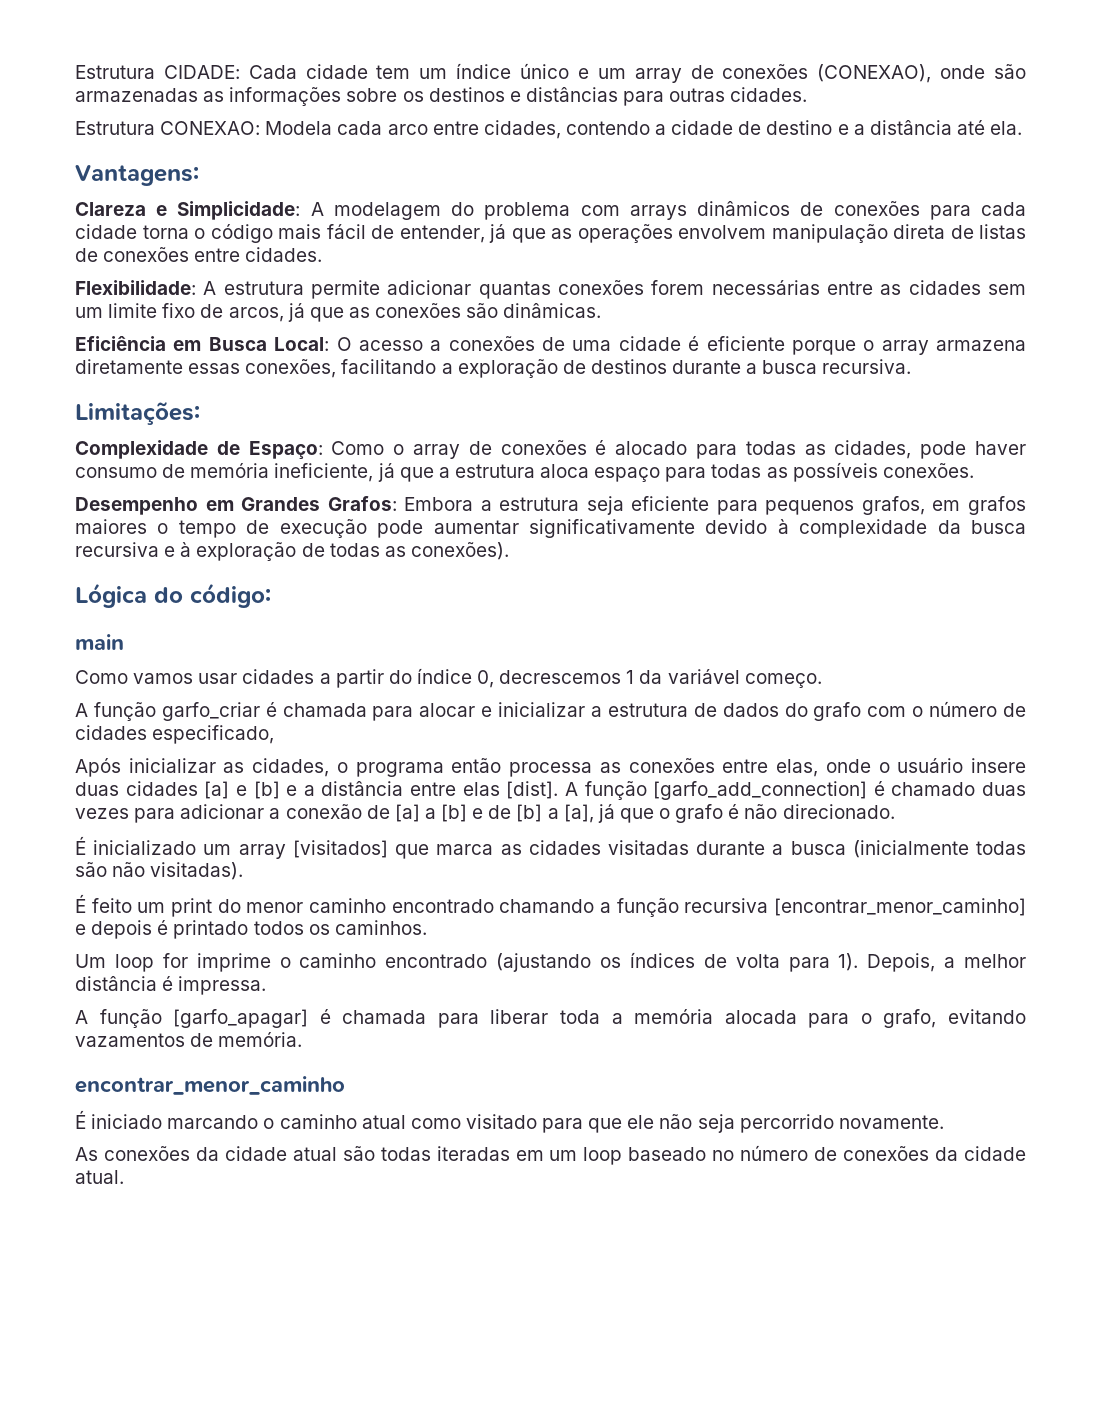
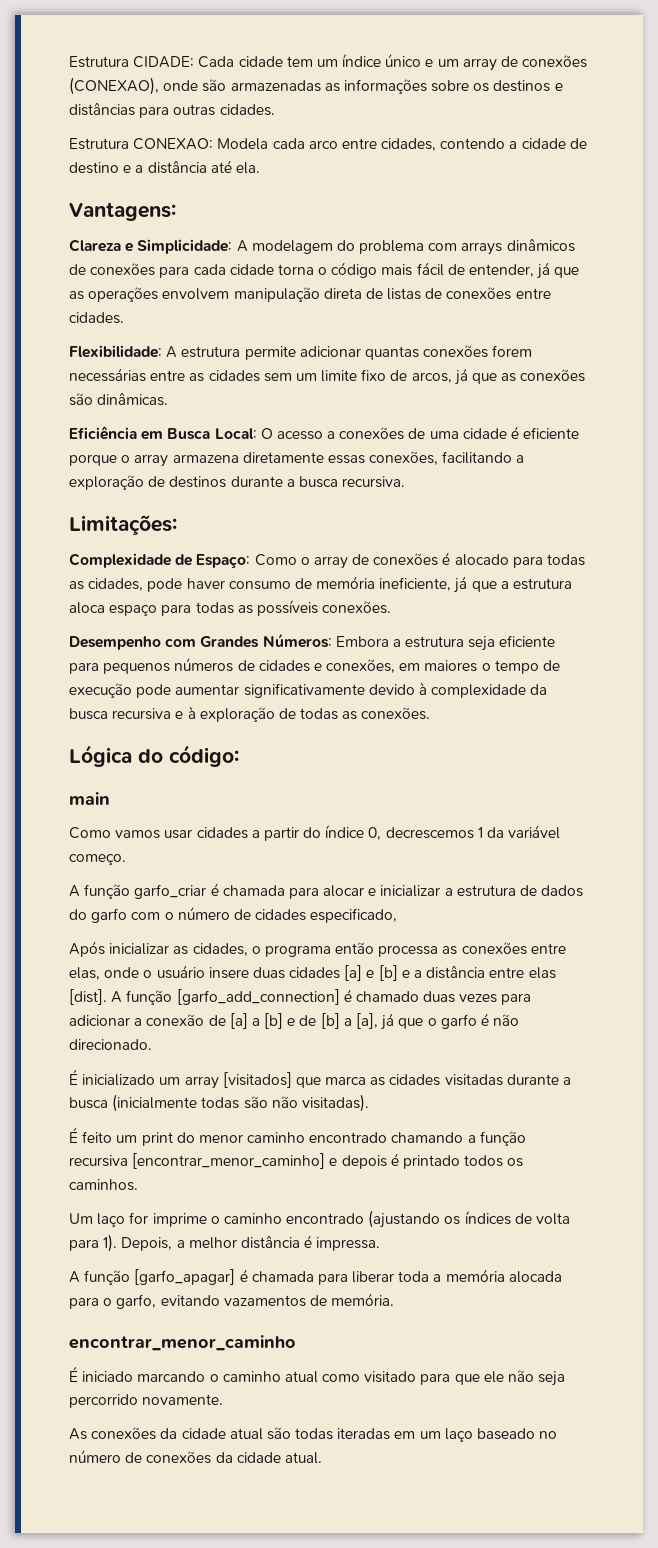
[205,496,397,511] em Grandes Grafos: -> [165,633,332,648] com Grandes Números:
[861,496,1026,515] grafos, em grafos -> [174,658,421,673] números de cidades e conexões, em
[410,542,509,560] conexões). -> [361,707,431,720] conexões.
[813,702,862,721] grafo -> [91,908,128,923] garfo
[675,804,724,823] grafo -> [440,1014,477,1029] garfo
[114,954,154,972] loop -> [97,1213,126,1227] laço
[883,1009,937,1028] grafo, -> [116,1294,157,1309] garfo,
[583,1147,623,1165] loop -> [444,1428,473,1442] laço

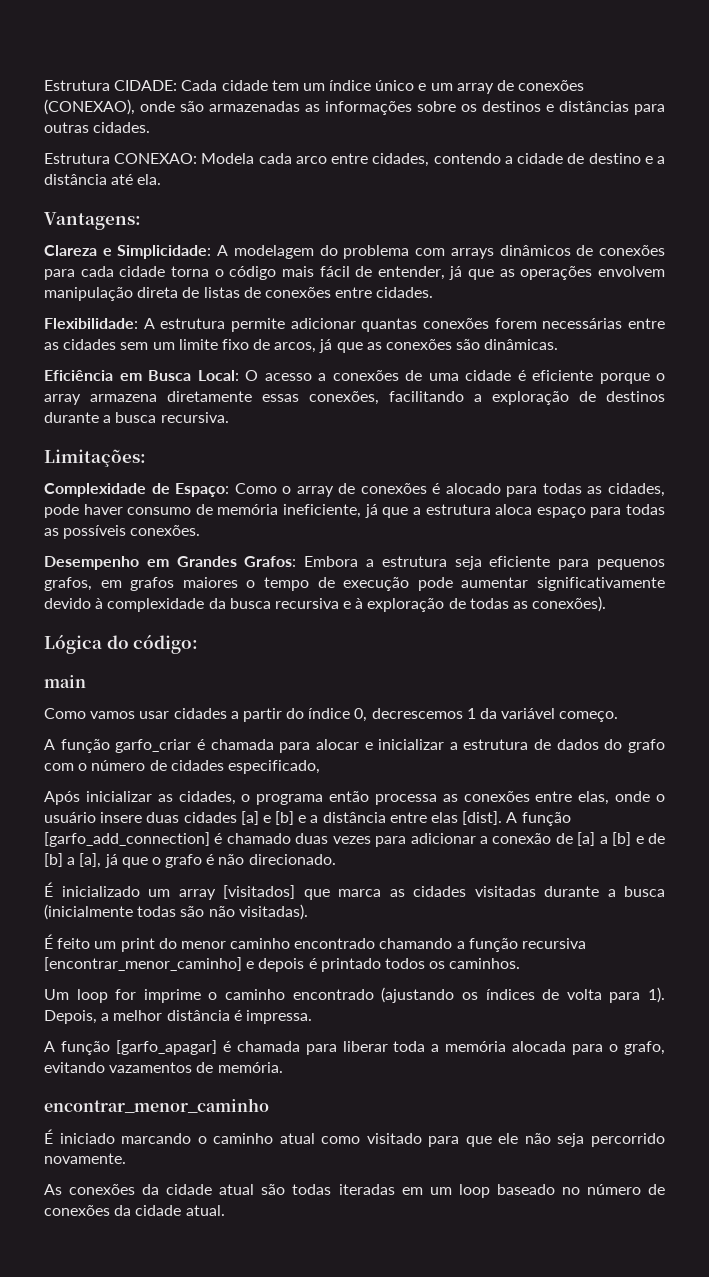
[165,633,332,648] com Grandes Números: -> [146,556,297,567] em Grandes Grafos:
[174,658,421,673] números de cidades e conexões, em -> [44,577,175,591] grafos, em grafos
[361,707,431,720] conexões. -> [532,596,607,612] conexões).
[91,908,128,923] garfo -> [628,739,665,753] grafo
[440,1014,477,1029] garfo -> [165,854,203,868] grafo
[97,1213,126,1227] laço -> [76,989,108,1003] loop
[116,1294,157,1309] garfo, -> [623,1041,665,1055] grafo,
[444,1428,473,1442] laço -> [458,1184,490,1198] loop

